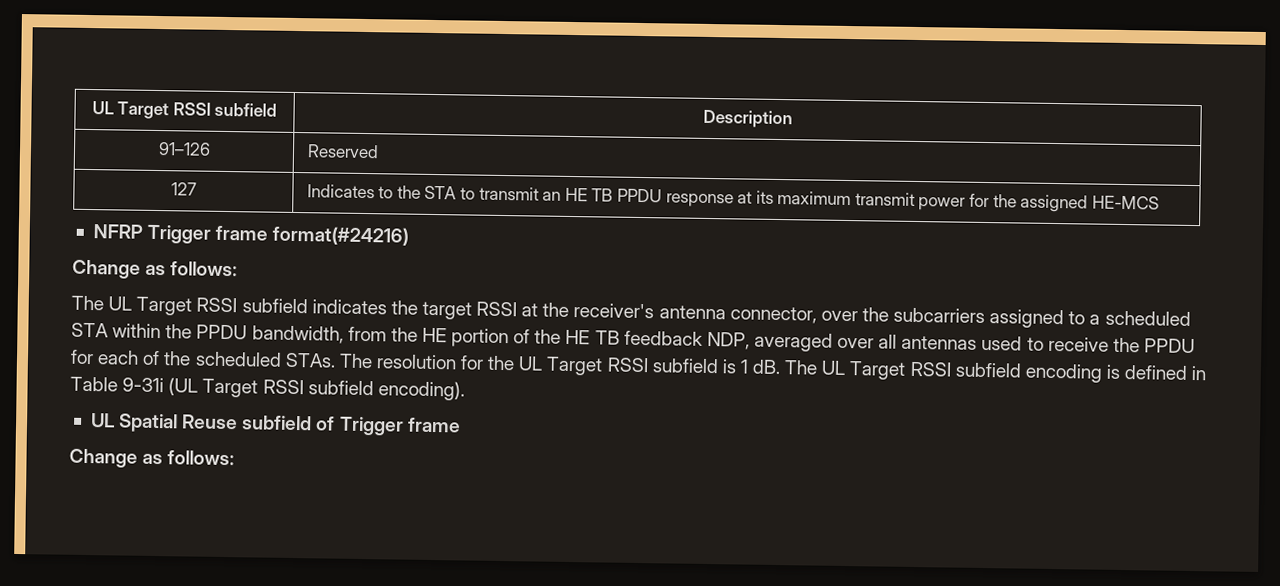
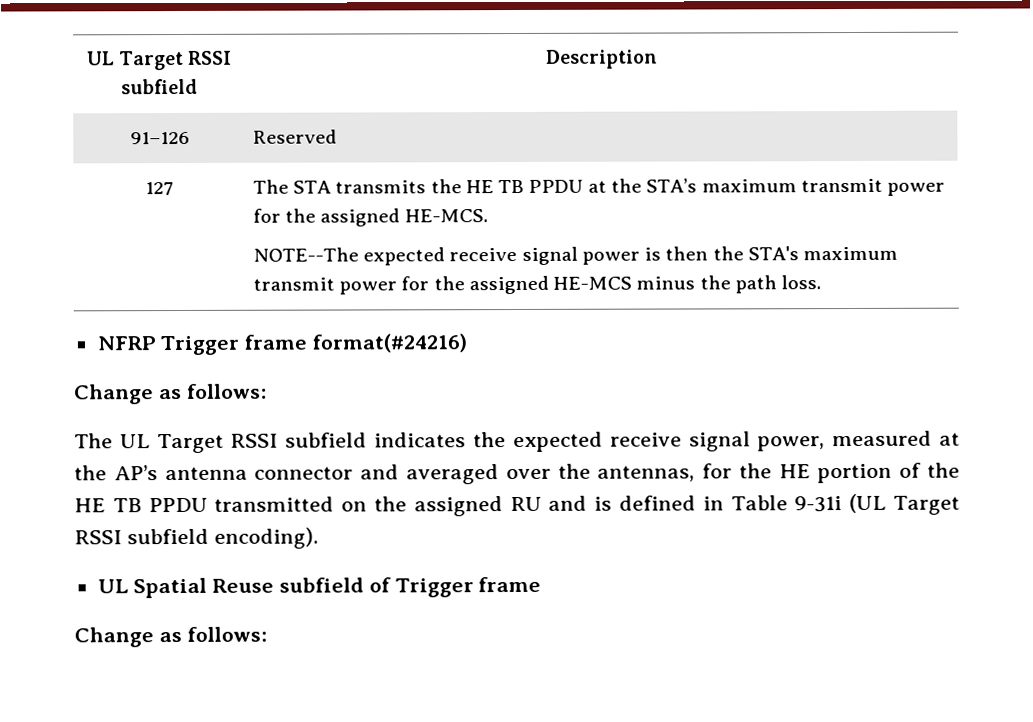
[306,184,774,208] Indicates to the STA to transmit an HE TB PPDU response at its -> [252,178,946,196] [252,208,488,227] [252,246,799,266] The STA transmits the HE TB PPDU at the STA’s maximum transmit power for the assigned HE-MCS. // NOTE--The expected receive signal power is then the STA's
(1159, 202) none -> [636,275,822,294] minus the path loss.
[421,301,1191,329] [71,322,387,344] target RSSI at the receiver's antenna connector, over the subcarriers assigned to a scheduled STA within the PPDU bandwidth, from -> [512,430,960,453] [74,463,733,485] expected receive signal power, measured at the AP’s antenna connector and averaged over the antennas, for
[623,330,1195,354] [70,349,1103,383] feedback NDP, averaged over all antennas used to receive the PPDU for each of the scheduled STAs. The resolution for the UL Target RSSI subfield is 1 dB. The UL Target RSSI subfield encoding -> [148,495,588,517] PPDU transmitted on the assigned RU and

